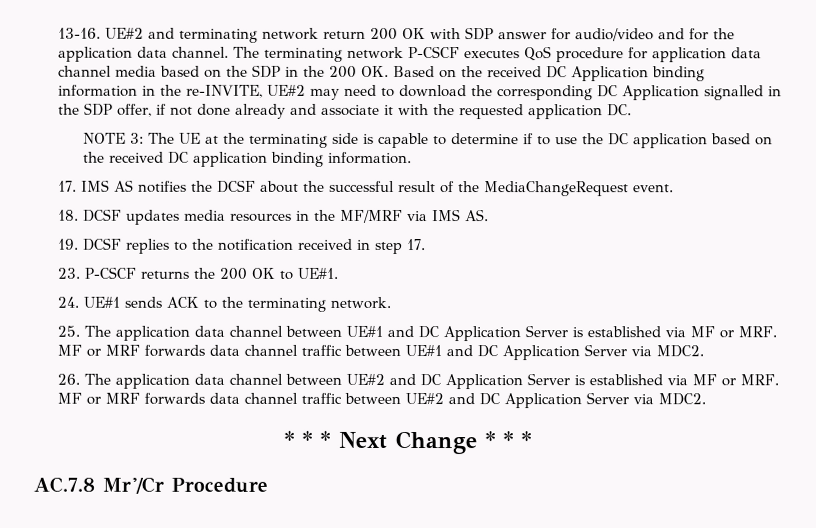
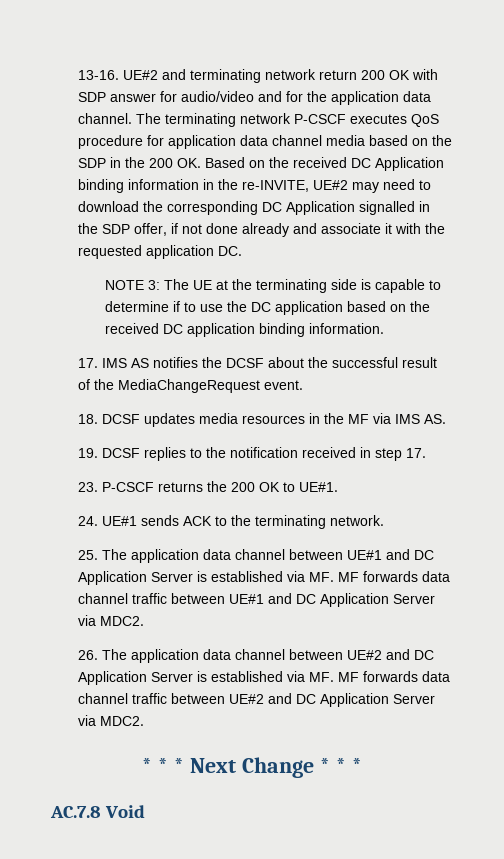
[340,209,404,223] MF/MRF -> [348,414,370,424] MF
[690,326,778,339] [57,344,141,357] MF or MRF. MF or MRF -> [309,572,360,582] MF. MF
[692,374,780,387] [57,392,141,405] MF or MRF. MF or MRF -> [309,672,360,682] MF. MF
[102,476,268,494] Mr'/Cr Procedure -> [105,805,146,818] Void

